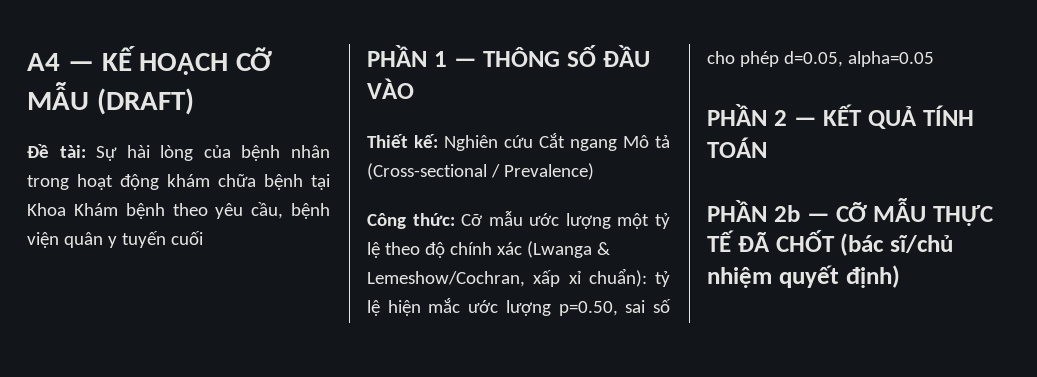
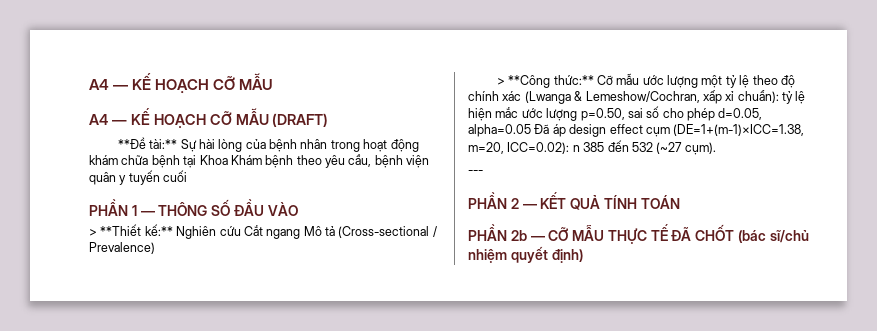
[27,46,273,75] [27,82,89,110] A4 — KẾ HOẠCH CỠ MẪU -> [89,73,274,94] [89,108,269,129] A4 — KẾ HOẠCH CỠ MẪU // A4 — KẾ HOẠCH CỠ MẪU
[27,144,86,158] Đề tài: -> [117,137,178,149] **Đề tài:**
[367,134,438,148] Thiết kế: -> [89,224,173,236] > **Thiết kế:**
[367,213,455,229] Công thức: -> [496,75,594,88] > **Công thức:**
(934, 59) none -> [534,124,805,137] [468,140,716,155] [468,170,483,174] Đã áp design effect cụm (DE=1+(m-1)×ICC=1.38, m=20, ICC=0.02): n 385 đến 532 (~27 cụm). // ---

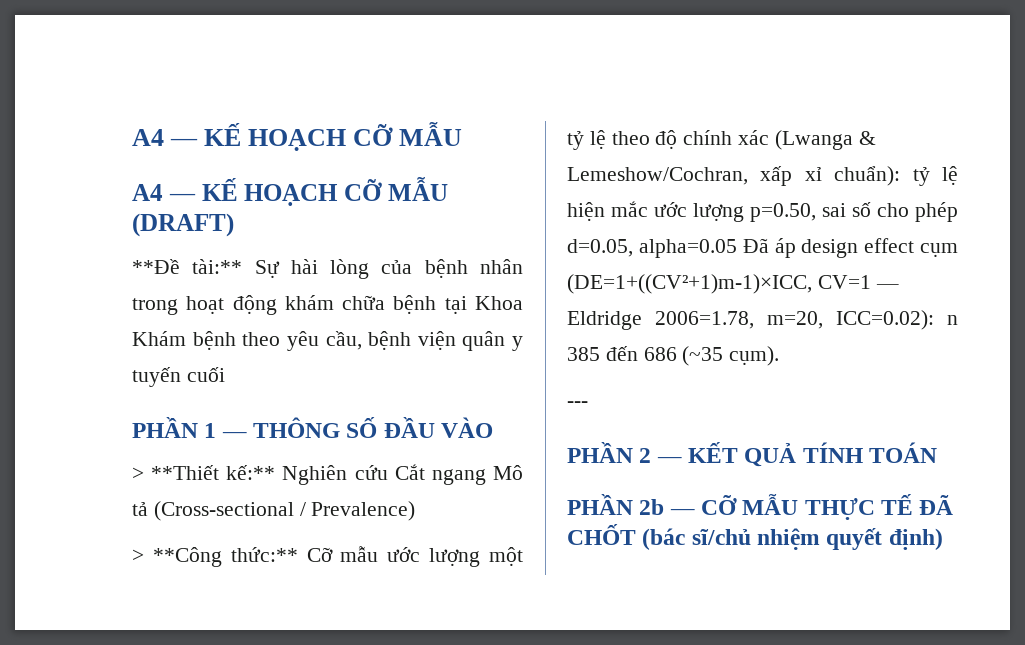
[673,124,805,136] (DE=1+(m-1)×ICC=1.38, -> [567,274,899,294] [567,311,754,330] (DE=1+((CV²+1)m-1)×ICC, CV=1 — Eldridge 2006=1.78,
[631,142,683,154] 532 (~27 -> [643,346,724,366] 686 (~35

